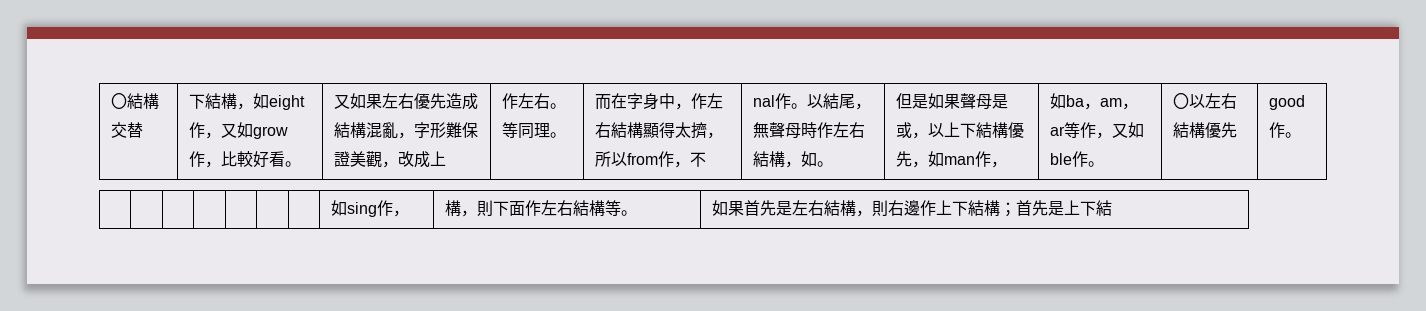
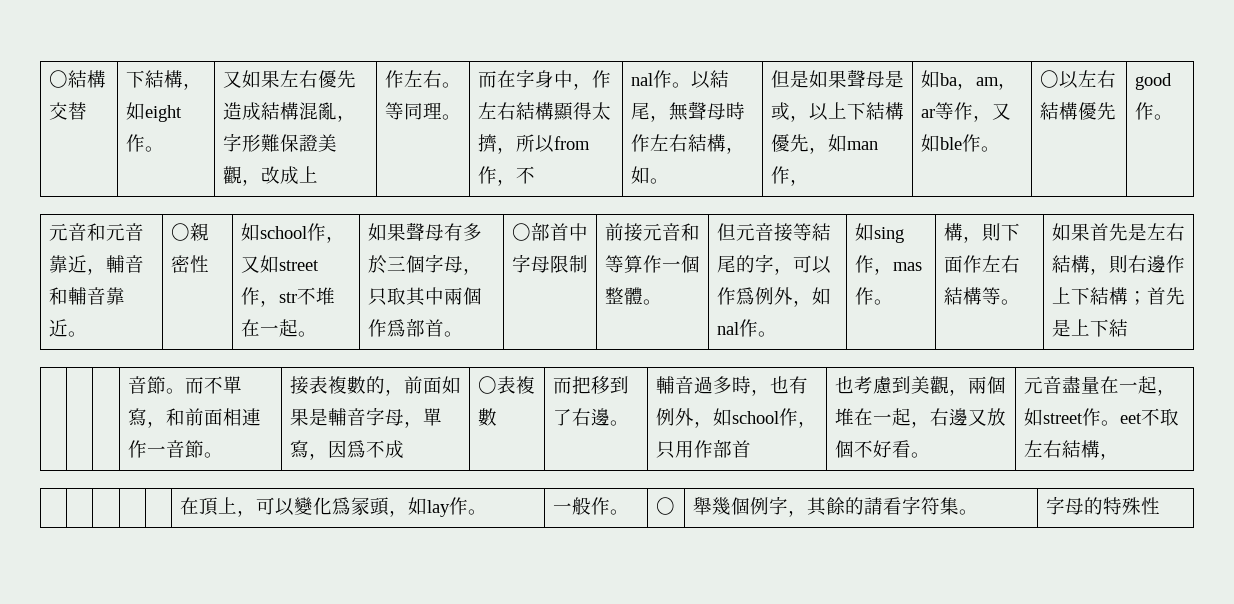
[204,122,288,139] [188,151,285,168] ，又如grow作，比較好看 -> (145, 143) none
(1301, 135) | | | | | | -> [48,223,144,241] [48,255,144,275] [48,287,125,305] [48,319,87,337] [170,223,209,241] [170,255,209,273] [240,223,345,243] [240,255,319,273] [240,287,335,307] [240,319,317,337] [367,222,482,241] [367,254,482,275] [367,287,482,306] [367,319,463,337] [511,223,588,241] [511,254,588,273] [604,223,700,242] [604,255,700,273] [604,287,662,305] [716,223,831,242] [716,254,831,275] [716,287,831,307] [716,319,777,337] 元音和元音靠近，輔音和輔音靠近。 | 〇親密性 | 如school作，又如street作，str不堆在一起。 | 如果聲母有多於三個字母，只取其中兩個作爲部首。 | 〇部首中字母限制 | 前接元音和等算作一個整體。 | 但元音接等結尾的字，可以作爲例外，如nal作。
(409, 213) none -> [892,262,922,271] [854,287,893,305] mas作。
(1112, 208) none -> [127,376,242,394] [127,408,261,428] [127,440,223,458] [289,376,461,396] [289,407,442,428] [289,440,404,460] [477,376,535,394] [477,408,497,426] [552,376,629,394] [552,408,629,426] [655,376,808,396] [655,408,817,428] [655,440,751,459] [834,376,1006,396] [834,408,1006,428] [834,440,930,458] [1023,376,1176,396] [1023,408,1179,426] [1023,440,1119,460] [179,497,487,517] [552,497,629,515] [655,497,675,515] [692,496,978,517] [1045,496,1160,515] // | | | 音節。而不單寫，和前面相連作一音節。 | 接表複數的，前面如果是輔音字母，單寫，因爲不成 | 〇表複數 | 而把移到了右邊。 | 輔音過多時，也有例外，如school作，只用作部首 | 也考慮到美觀，兩個堆在一起，右邊又放個不好看。 | 元音盡量在一起，如street作。eet不取左右結構， // | | | | | 在頂上，可以變化爲冡頭，如lay作。 | 一般作。 | 〇 | 舉幾個例字，其餘的請看字符集。 | 字母的特殊性

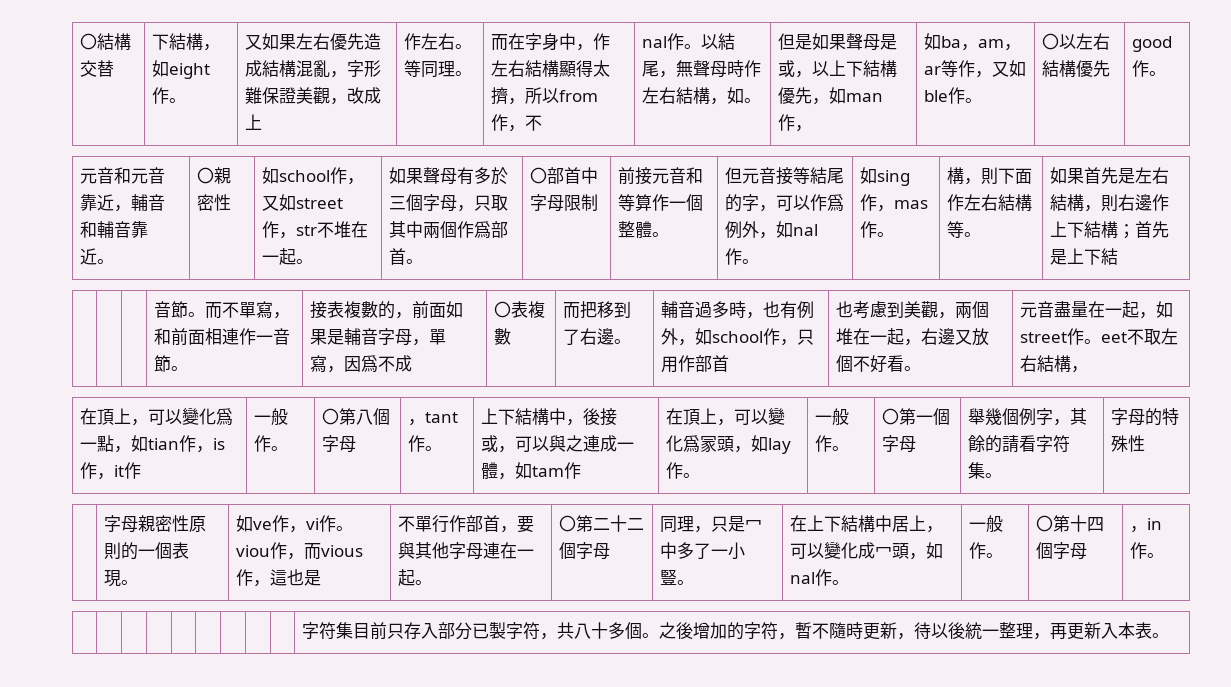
(1119, 456) | | | | -> [80,407,234,426] [80,435,226,453] [80,462,142,480] [254,408,289,425] [254,435,289,452] [322,408,391,425] [322,435,357,453] [408,412,459,426] [408,435,443,452] [481,408,618,426] [481,435,635,453] [481,462,582,480] 在頂上，可以變化爲一點，如tian作，is作，it作 | 一般作。 | 〇第八個字母 | ，tant作。 | 上下結構中，後接或，可以與之連成一體，如tam作
(675, 506) none -> [899,408,951,425] [882,435,917,453] 第一個字母
(1160, 506) none -> [104,515,207,533] [104,542,190,560] [104,570,139,587] [236,515,354,533] [236,542,364,560] [236,569,322,587] [398,515,535,533] [398,542,535,560] [398,569,433,586] [559,515,645,532] [559,542,611,560] [660,516,763,533] [660,542,746,560] [660,569,695,585] [790,515,944,533] [790,541,944,560] [790,569,850,586] [969,515,1004,532] [969,542,1004,559] [1036,515,1105,532] [1036,542,1088,560] [1130,518,1163,533] [1130,542,1165,559] [302,622,1170,640] // | 字母親密性原則的一個表現。 | 如ve作，vi作。viou作，而vious作，這也是 | 不單行作部首，要與其他字母連在一起。 | 〇第二十二個字母 | 同理，只是冖中多了一小豎。 | 在上下結構中居上，可以變化成冖頭，如nal作。 | 一般作。 | 〇第十四個字母 | ，in作。 // | | | | | | | | | 字符集目前只存入部分已製字符，共八十多個。之後增加的字符，暫不隨時更新，待以後統一整理，再更新入本表。

